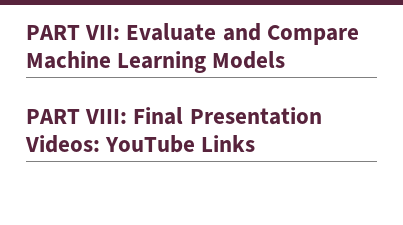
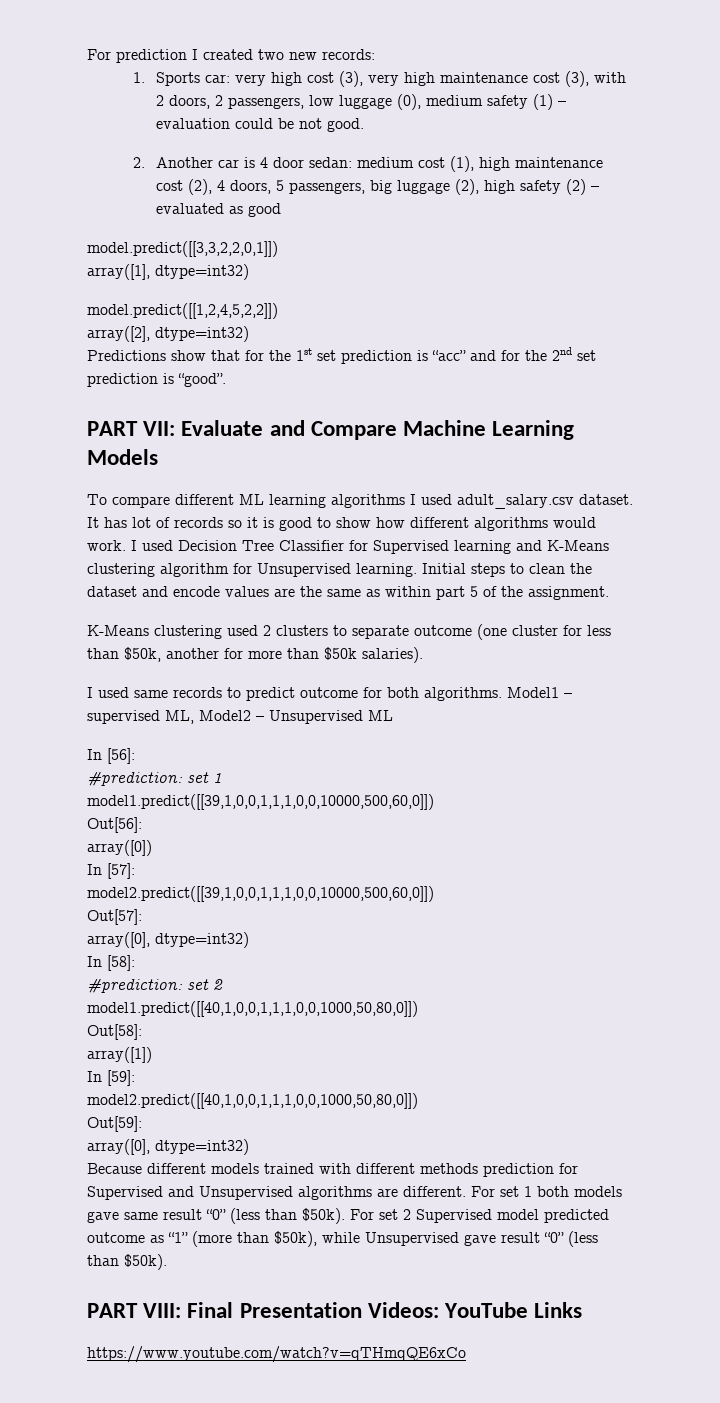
(26, 32) none -> [87,49,375,63] [133,71,627,87] [156,94,567,110] [156,118,365,132] [133,156,604,172] [156,179,600,195] [156,203,282,217] [87,241,278,257] [87,264,249,280] [87,303,278,319] [87,326,249,342] [87,347,596,364] [87,373,226,387] For prediction I created two new records: // 1. Sports car: very high cost (3), very high maintenance cost (3), with 2 doors, 2 passengers, low luggage (0), medium safety (1) – evaluation could be not good. // 2. Another car is 4 door sedan: medium cost (1), high maintenance cost (2), 4 doors, 5 passengers, big luggage (2), high safety (2) – evaluated as good // model.predict([[3,3,2,2,0,1]]) // array([1], dtype=int32) // model.predict([[1,2,4,5,2,2]]) // array([2], dtype=int32) // Predictions show that for the 1st set prediction is “acc” and for the 2nd set prediction is “good”. //
(286, 60) none -> [87,494,633,509] [87,517,596,531] [87,540,609,554] [87,563,592,577] [87,586,609,600] [87,624,611,640] [87,647,423,663] [87,687,572,701] [87,710,393,724] [87,748,135,764] [87,772,222,786] [87,794,434,810] [87,817,142,833] [87,840,152,856] [87,863,135,879] [87,886,434,902] [87,909,142,925] [87,932,249,948] [87,955,135,971] [87,979,223,993] [87,1001,418,1017] [87,1024,142,1040] [87,1047,152,1063] [87,1070,135,1086] [87,1093,418,1109] [87,1116,142,1132] [87,1139,249,1155] [87,1163,578,1177] [87,1186,622,1200] [87,1208,609,1224] [87,1231,598,1247] [87,1254,167,1270] // To compare different ML learning algorithms I used adult_salary.csv dataset. It has lot of records so it is good to show how different algorithms would work. I used Decision Tree Classifier for Supervised learning and K-Means clustering algorithm for Unsupervised learning. Initial steps to clean the dataset and encode values are the same as within part 5 of the assignment. // K-Means clustering used 2 clusters to separate outcome (one cluster for less than $50k, another for more than $50k salaries). // I used same records to predict outcome for both algorithms. Model1 – supervised ML, Model2 – Unsupervised ML // In [56]: // #prediction: set 1 // model1.predict([[39,1,0,0,1,1,1,0,0,10000,500,60,0]]) // Out[56]: // array([0]) // In [57]: // model2.predict([[39,1,0,0,1,1,1,0,0,10000,500,60,0]]) // Out[57]: // array([0], dtype=int32) // In [58]: // #prediction: set 2 // model1.predict([[40,1,0,0,1,1,1,0,0,1000,50,80,0]]) // Out[58]: // array([1]) // In [59]: // model2.predict([[40,1,0,0,1,1,1,0,0,1000,50,80,0]]) // Out[59]: // array([0], dtype=int32) // Because different models trained with different methods prediction for Supervised and Unsupervised algorithms are different. For set 1 both models gave same result “0” (less than $50k). For set 2 Supervised model predicted outcome as “1” (more than $50k), while Unsupervised gave result “0” (less than $50k).
(256, 143) none -> [87,1346,466,1363] // https://www.youtube.com/watch?v=qTHmqQE6xCo

